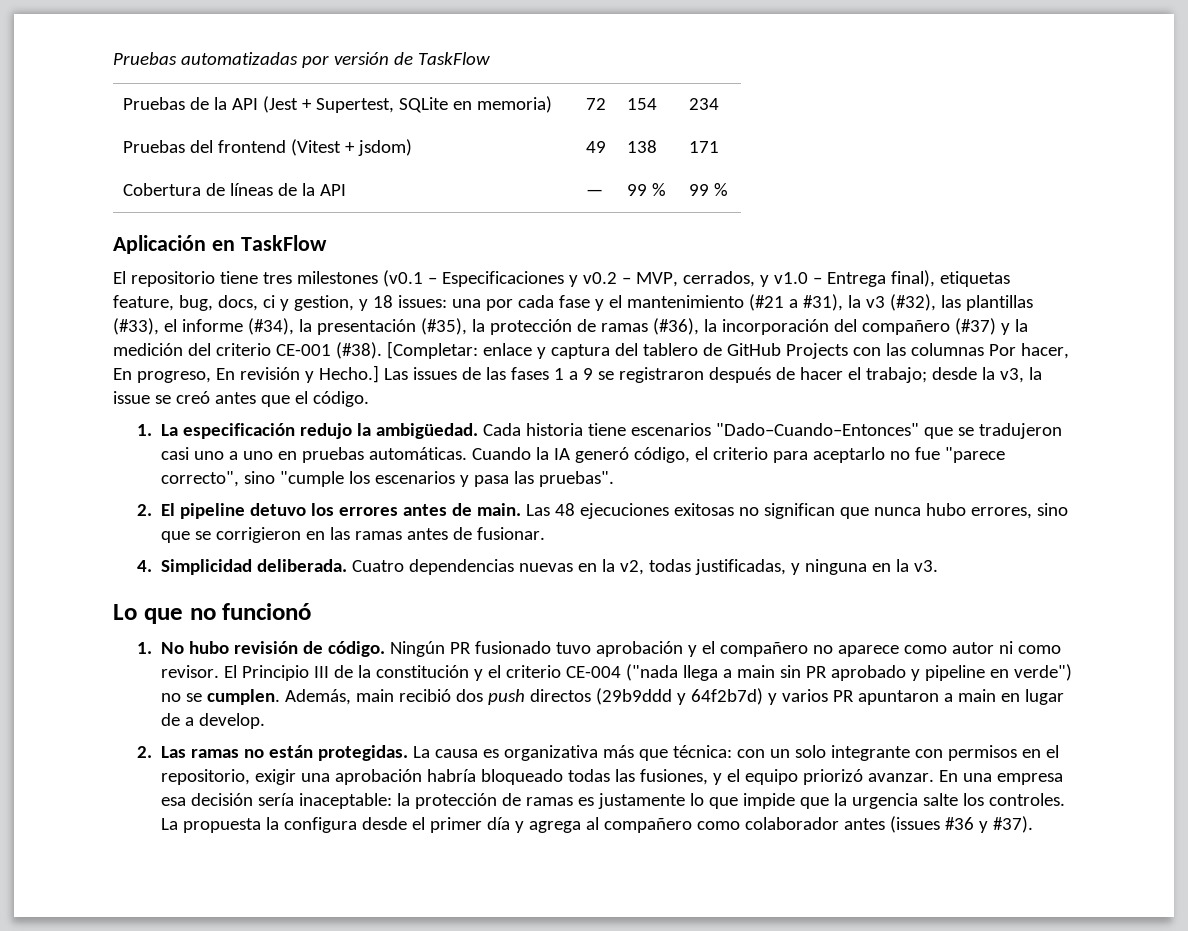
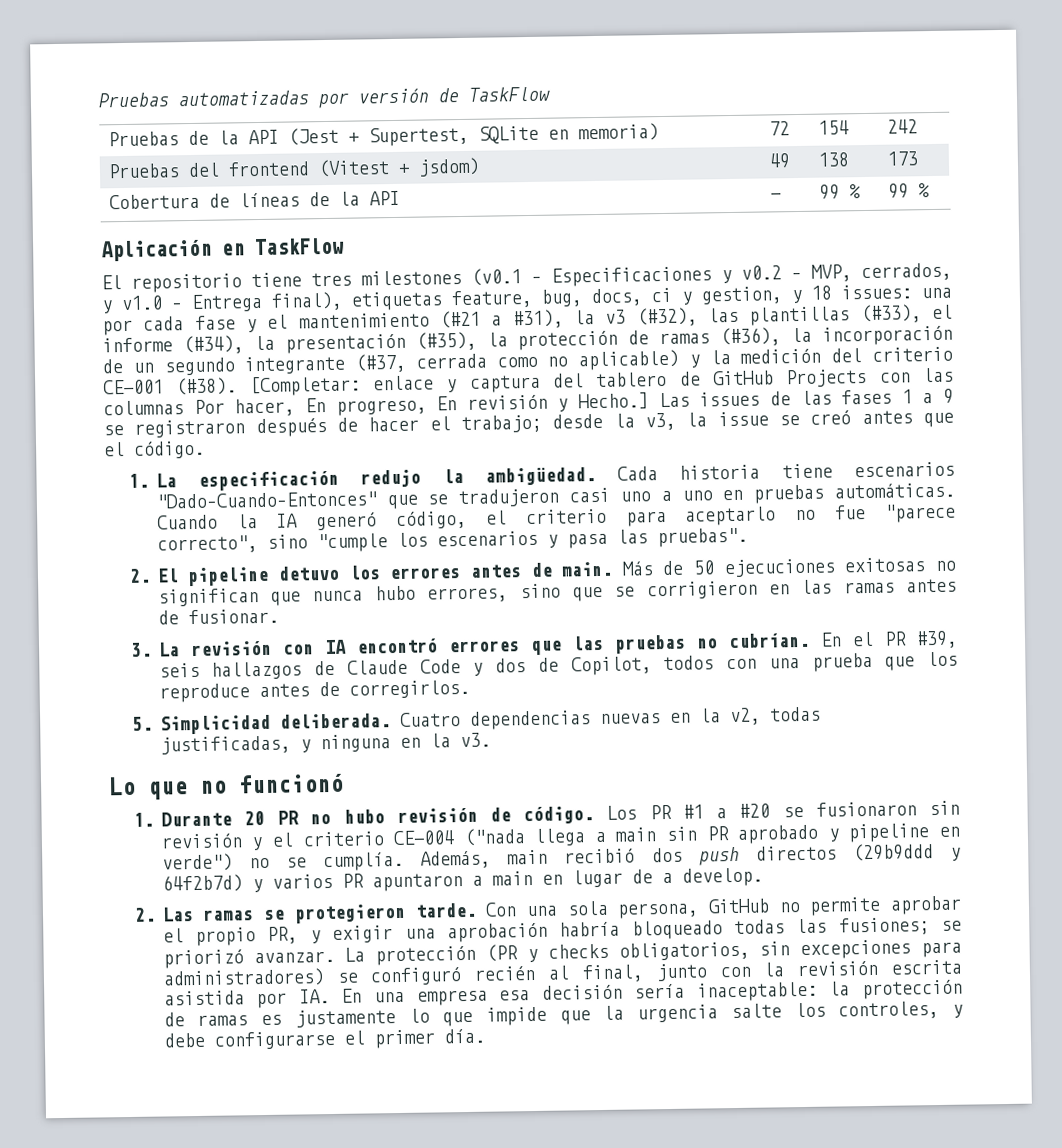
[689,98,720,110] 234 -> [887,119,919,134] 242
[689,141,720,153] 171 -> [887,151,919,166] 173
[833,318,996,335] del compañero (#37) -> [102,349,680,376] de un segundo integrante (#37, cerrada como no aplicable)
[526,503,576,516] Las 48 -> [621,560,716,576] Más de 50
[137,560,153,572] 4. -> [130,630,958,657] [158,651,959,680] [158,679,470,703] [132,716,154,731] 3. La revisión con IA encontró errores que las pruebas no cubrían. En el PR #39, seis hallazgos de Claude Code y dos de Copilot, todos con una prueba que los reproduce antes de corregirlos. // 5.
[161,641,1062,657] [161,665,470,681] No hubo revisión de código. Ningún PR fusionado tuvo aprobación y el compañero no aparece como autor ni como revisor. El Principio III de la constitución -> [160,800,960,827] [160,833,243,849] Durante 20 PR no hubo revisión de código. Los PR #1 a #20 se fusionaron sin revisión
[207,689,281,705] cumplen. -> [323,851,405,872] cumplía.
[244,745,1060,761] [161,769,251,785] no están protegidas. La causa es organizativa más que técnica: con un solo integrante con permisos en el repositorio, -> [263,895,962,924] [162,926,321,947] se protegieron tarde. Con una sola persona, GitHub no permite aprobar el propio PR, y
[640,769,935,785] fusiones, y el equipo priorizó avanzar. -> [838,917,962,936] [162,939,962,969] [162,959,962,988] [163,989,330,1009] fusiones; se priorizó avanzar. La protección (PR y checks obligatorios, sin excepciones para administradores) se configuró recién al final, junto con la revisión escrita asistida por IA.
[989,793,1066,806] [161,816,1034,833] controles. La propuesta la configura desde el primer día y agrega al compañero como colaborador antes (issues #36 y #37). -> [838,1000,963,1020] [163,1028,485,1050] controles, y debe configurarse el primer día.

